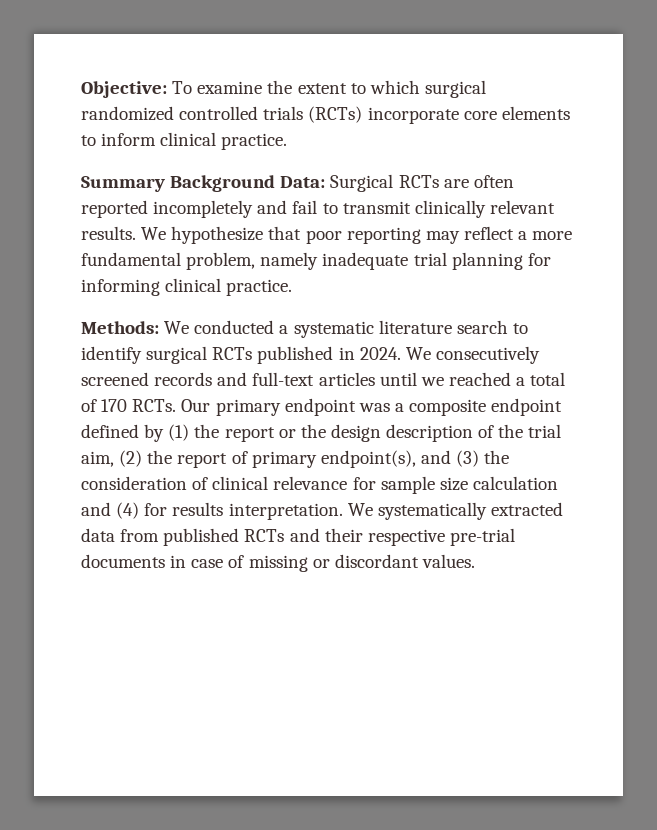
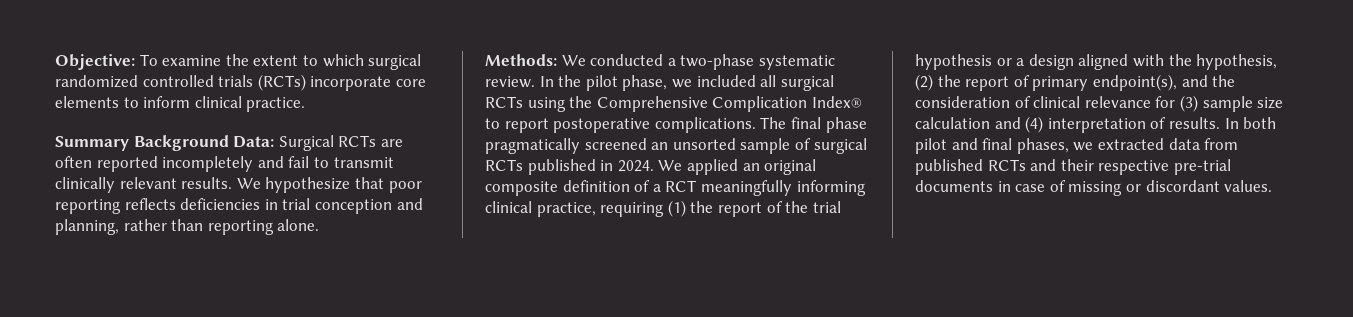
[425,226,573,244] [81,252,551,270] [81,278,293,296] [81,320,528,338] [81,346,142,364] may reflect a more fundamental problem, namely inadequate trial planning for informing clinical practice. // Methods: We conducted a systematic literature search to identify -> [124,198,423,214] [55,219,320,235] [485,54,835,70] [485,75,834,91] [485,96,862,112] [485,117,867,133] [485,138,811,154] reflects deficiencies in trial conception and planning, rather than reporting alone. // Methods: We conducted a two-phase systematic review. In the pilot phase, we included all surgical RCTs using the Comprehensive Complication Index® to report postoperative complications. The final phase pragmatically screened an unsorted sample of
[435,346,540,364] [81,372,566,386] [81,398,563,416] [81,424,562,442] [81,451,114,467] consecutively screened records and full-text articles until we reached a total of 170 RCTs. Our primary endpoint was a composite endpoint defined by (1) the report or the design description of the trial aim, -> [686,159,817,175] [485,180,866,196] [485,200,841,217] [915,54,1278,70] applied an original composite definition of a RCT meaningfully informing clinical practice, requiring (1) the report of the trial hypothesis or a design aligned with the hypothesis,
[456,450,480,467] (3) -> (1208, 81) none
(376, 483) none -> [1179,95,1198,112] (3)
[144,502,487,520] for results interpretation. We systematically -> [1047,117,1277,133] [915,138,1094,154] interpretation of results. In both pilot and final phases, we

